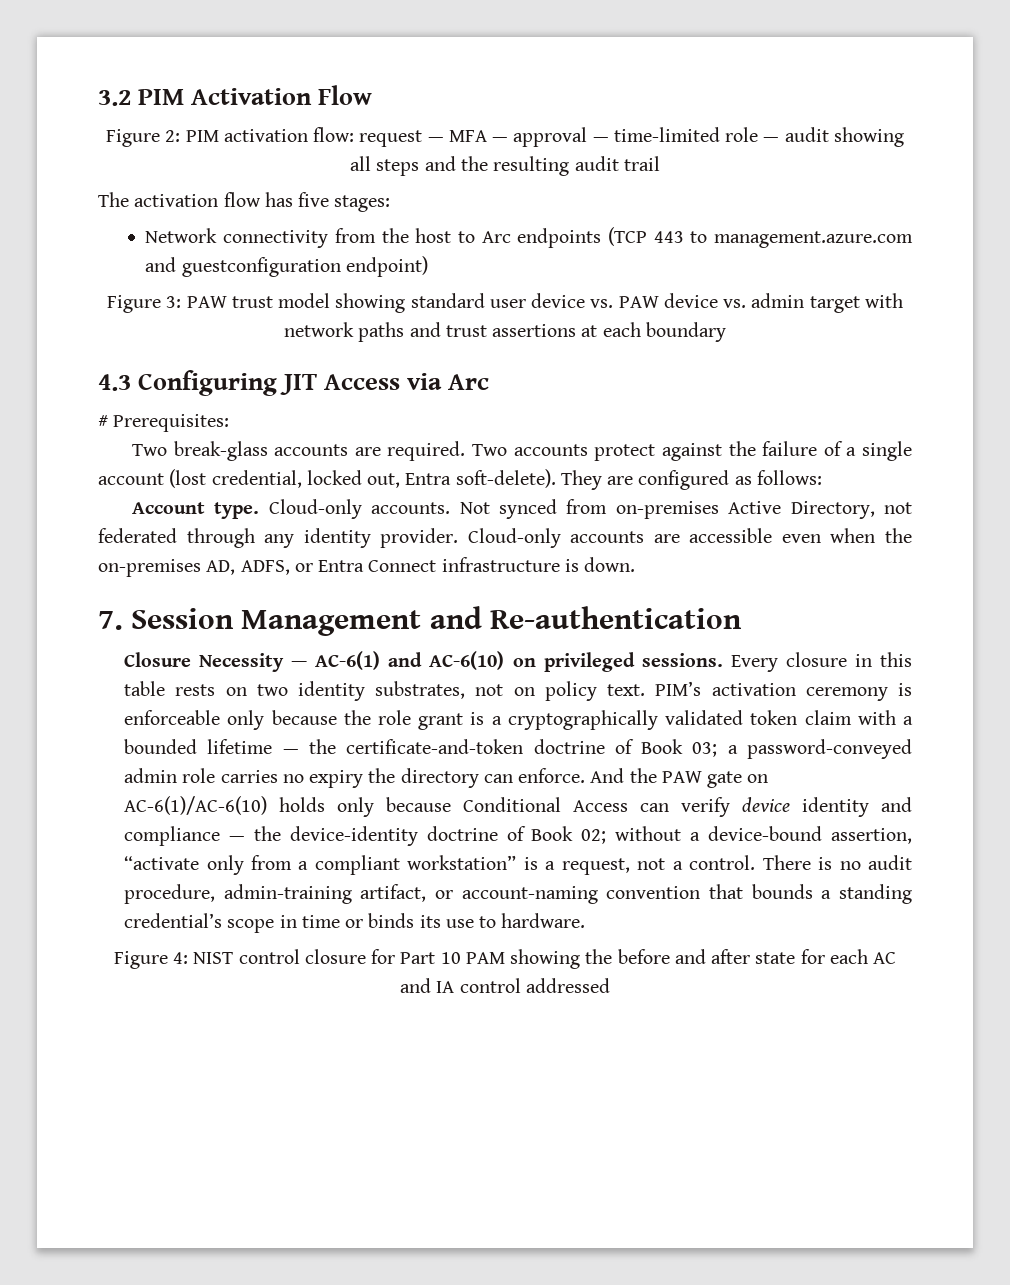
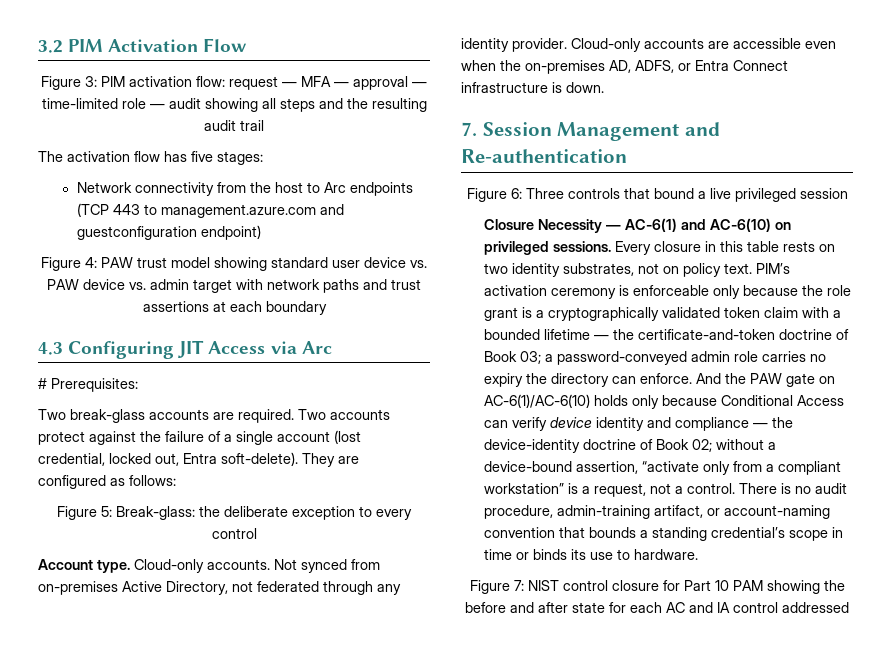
[165,130,181,142] 2: -> [85,76,97,87] 3:
[166,296,182,308] 3: -> [85,257,97,268] 4:
(822, 477) none -> [57,506,412,520] [211,528,257,539] // Figure 5: Break-glass: the deliberate exception to every control
(742, 617) none -> [466,188,848,202] // Figure 6: Three controls that bound a live privileged session
[173,952,189,964] 4: -> [513,580,524,591] 7:

